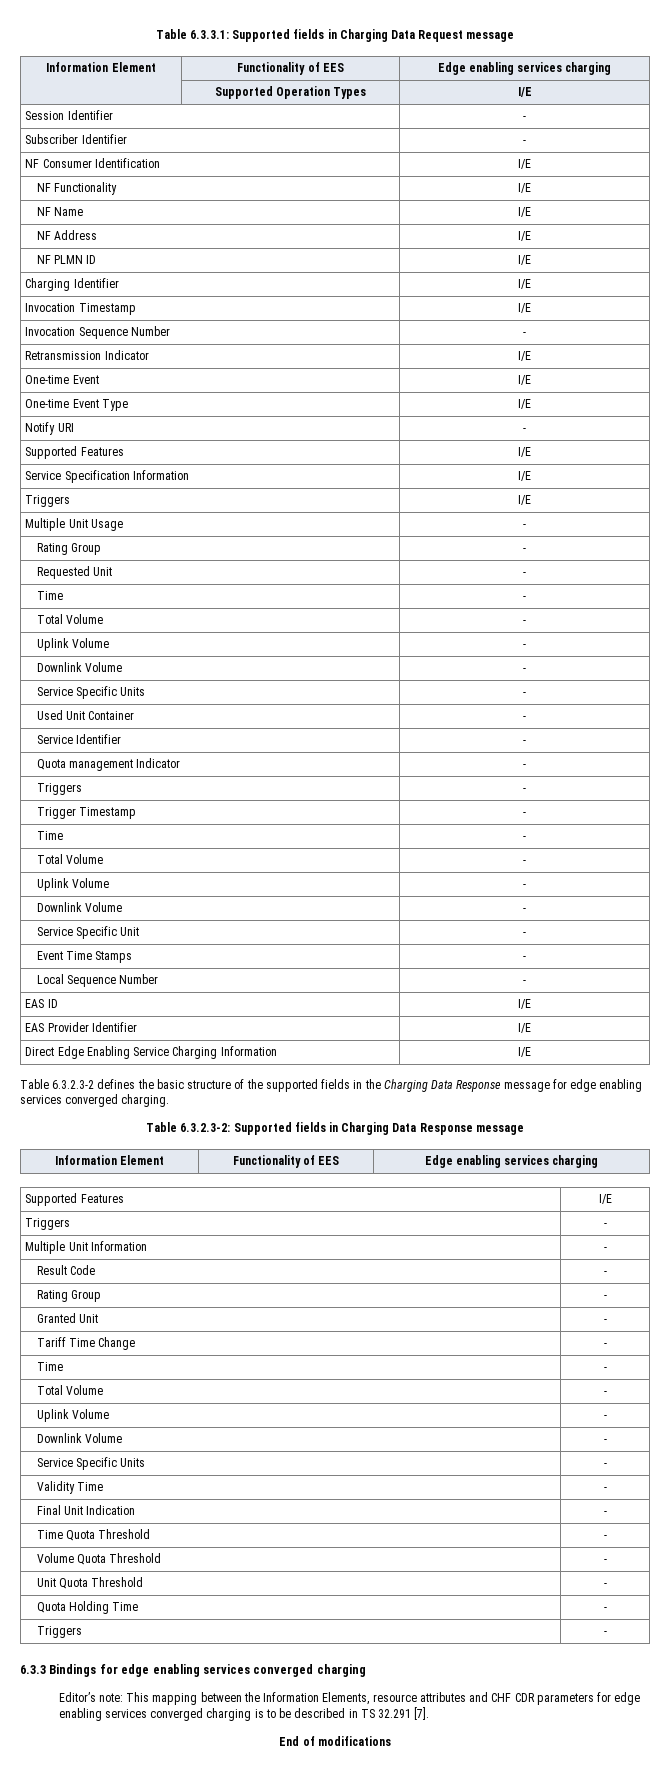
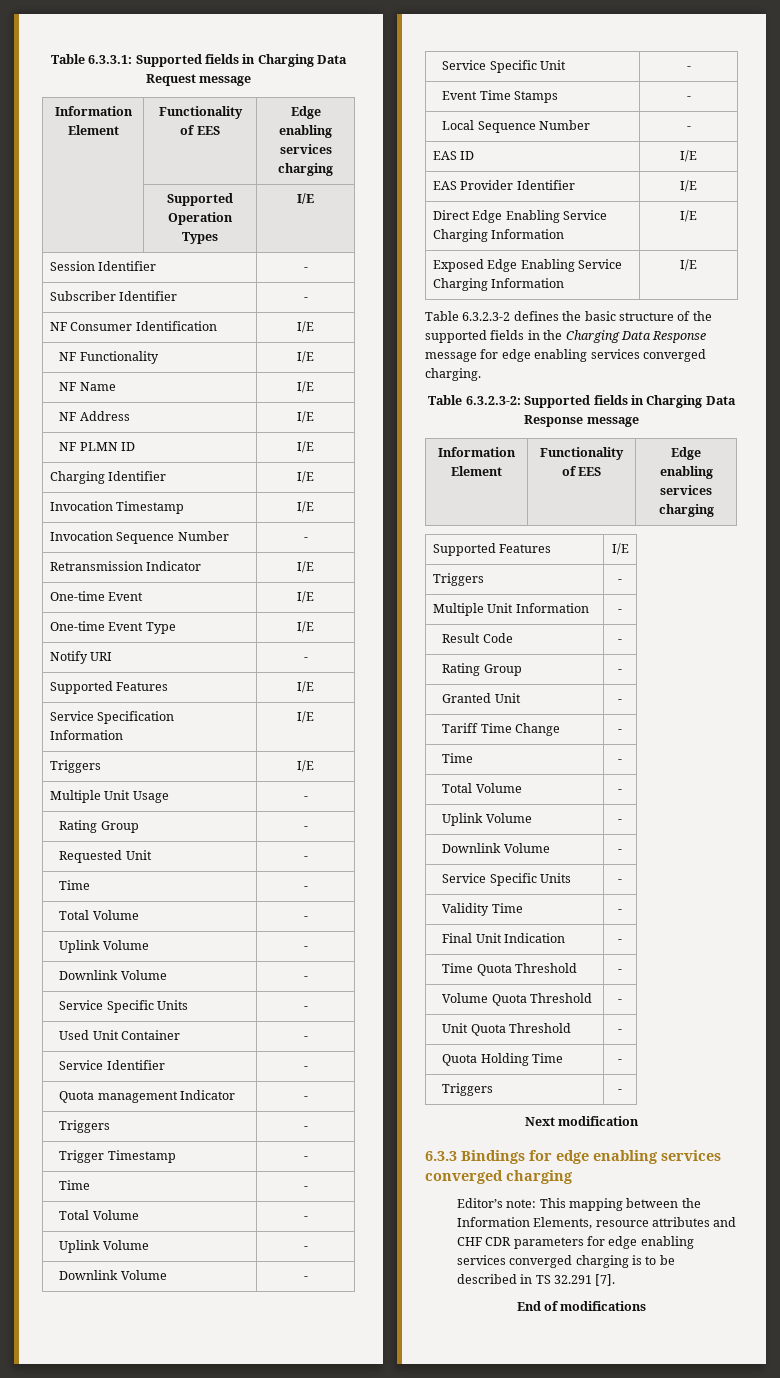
(531, 1052) none -> [432,259,623,272] [432,278,565,291] [680,259,697,271] // Exposed Edge Enabling Service Charging Information | I/E
(607, 1633) none -> [524,1116,640,1126] // Next modification

